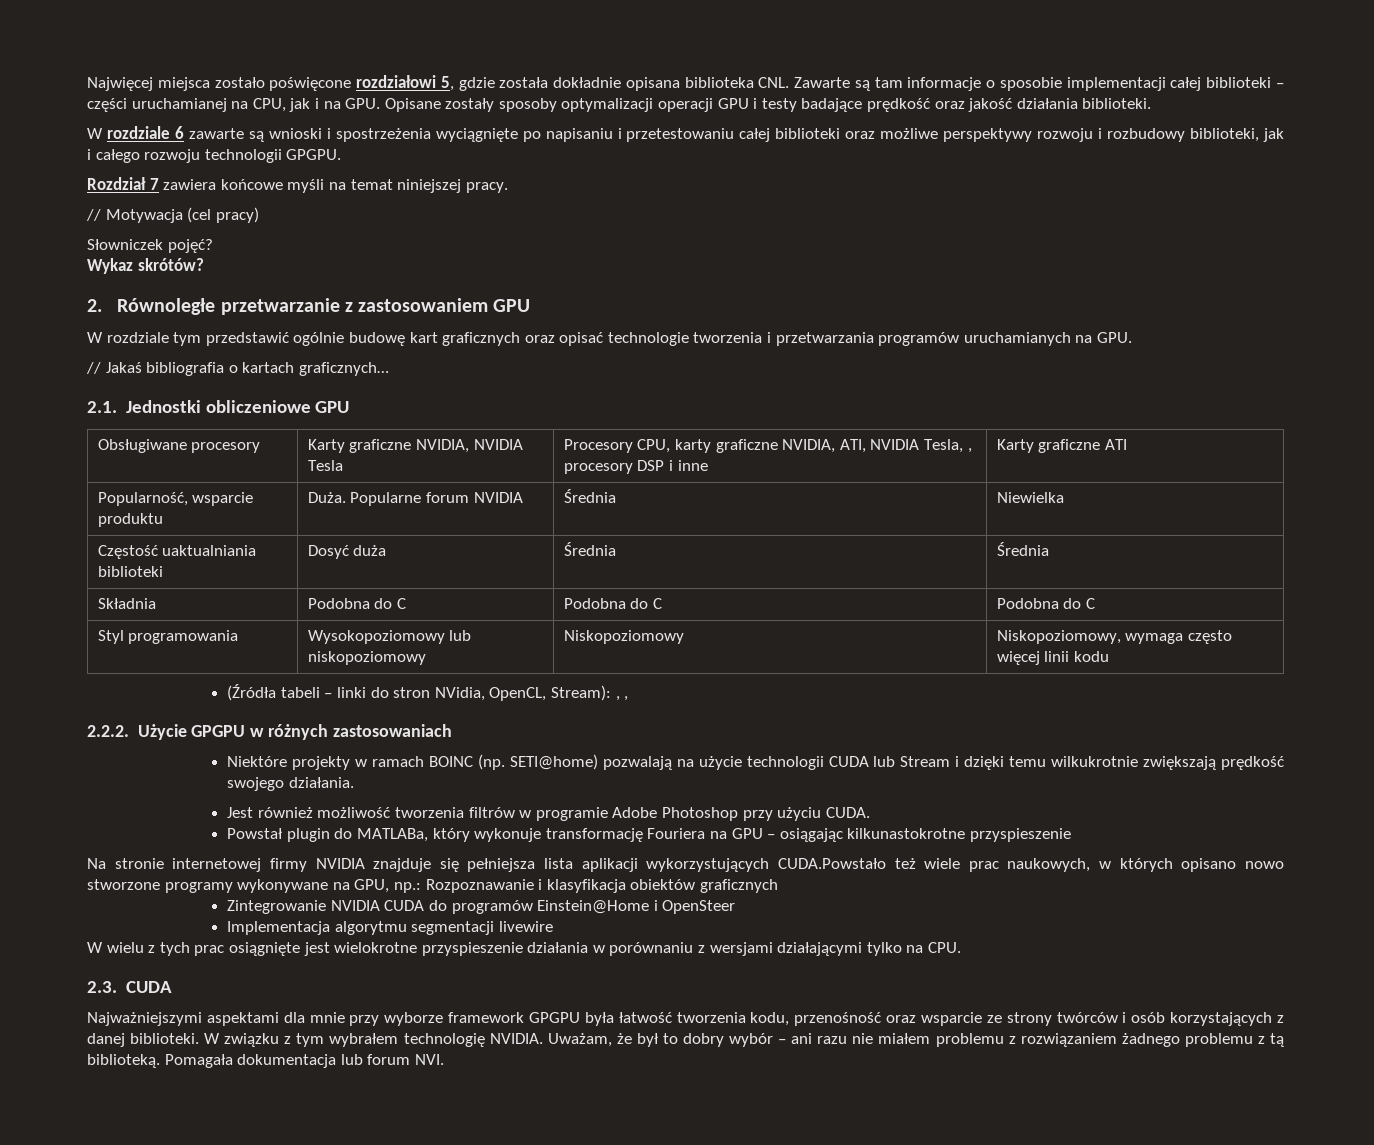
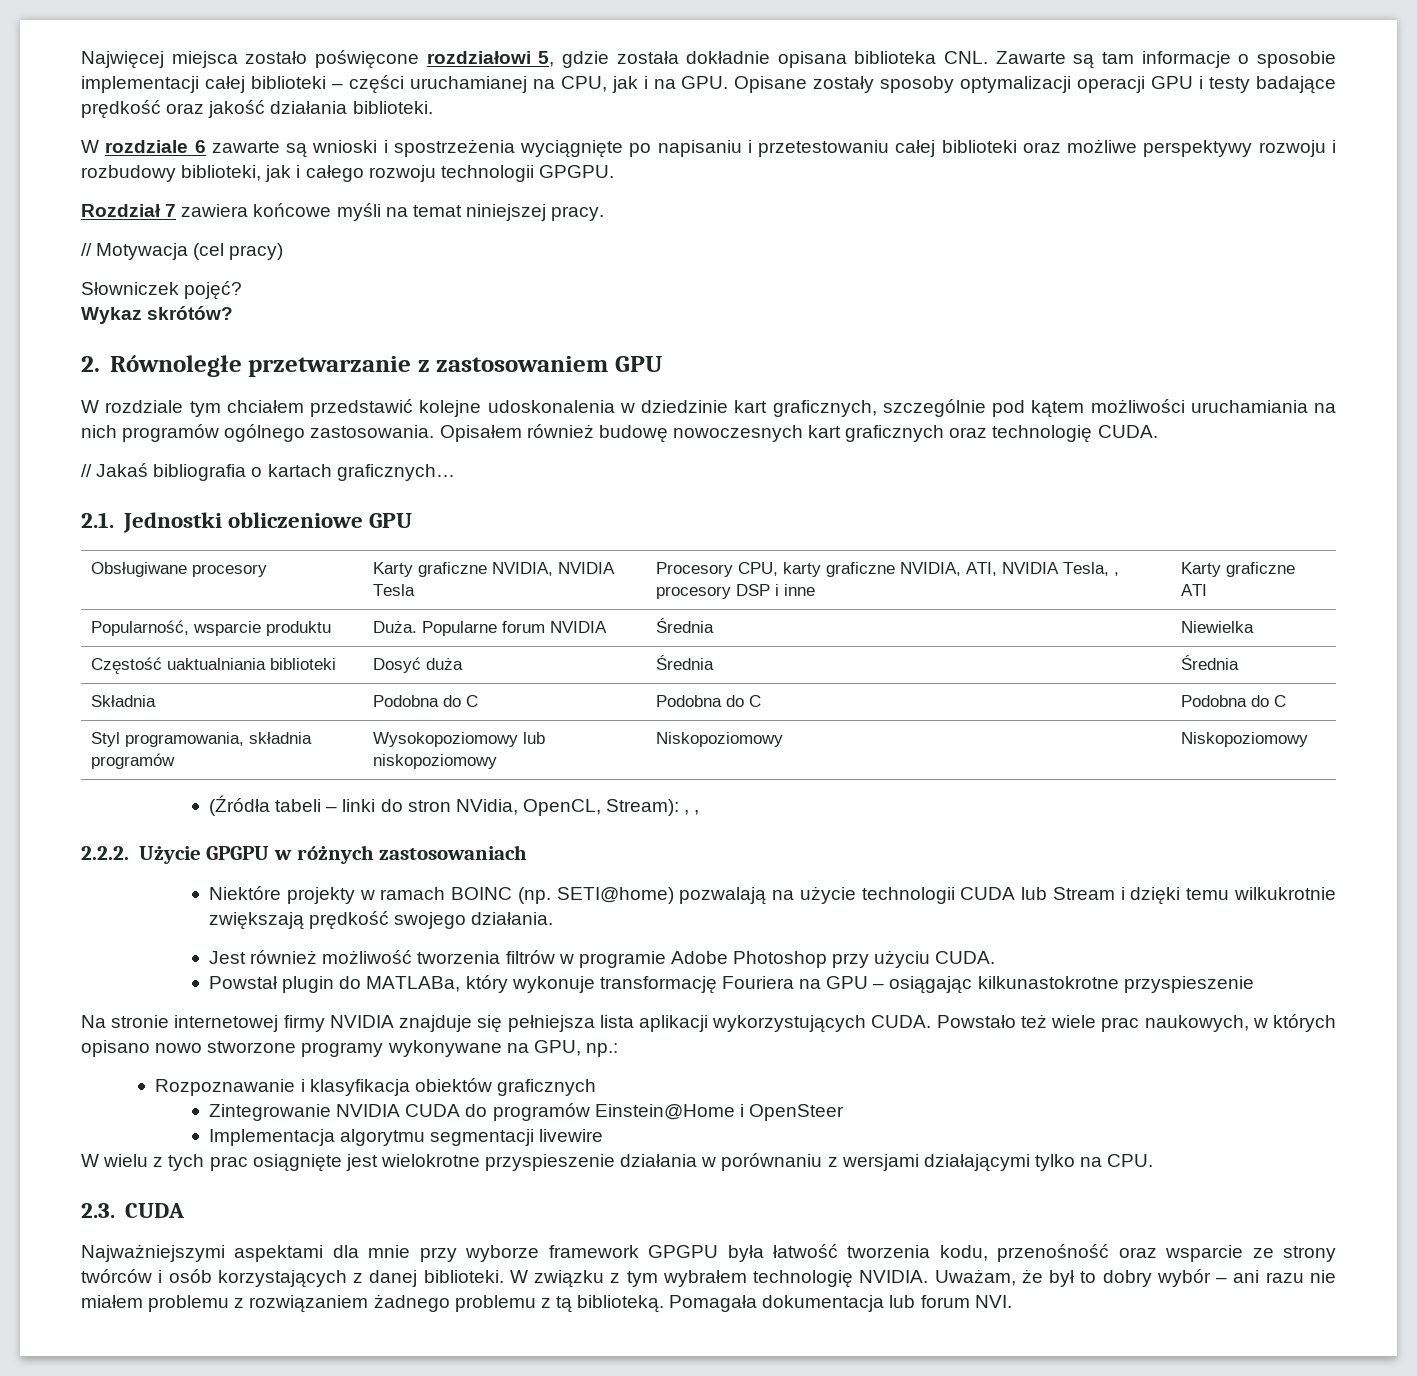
[205,332,1133,346] przedstawić ogólnie budowę kart graficznych oraz opisać technologie tworzenia i przetwarzania programów uruchamianych na GPU. -> [226,399,1336,418] [81,424,1158,443] chciałem przedstawić kolejne udoskonalenia w dziedzinie kart graficznych, szczególnie pod kątem możliwości uruchamiania na nich programów ogólnego zastosowania. Opisałem również budowę nowoczesnych kart graficznych oraz technologię CUDA.
[128,630,239,644] programowania -> [125,732,313,747] [91,753,176,769] programowania, składnia programów
[996,630,1233,644] [996,651,1110,665] Niskopoziomowy, wymaga często więcej linii kodu -> [1181,732,1309,747] Niskopoziomowy
[777,858,886,869] CUDA.Powstało -> [871,1015,1016,1028] CUDA. Powstało
(421, 887) none -> (618, 1050) //

